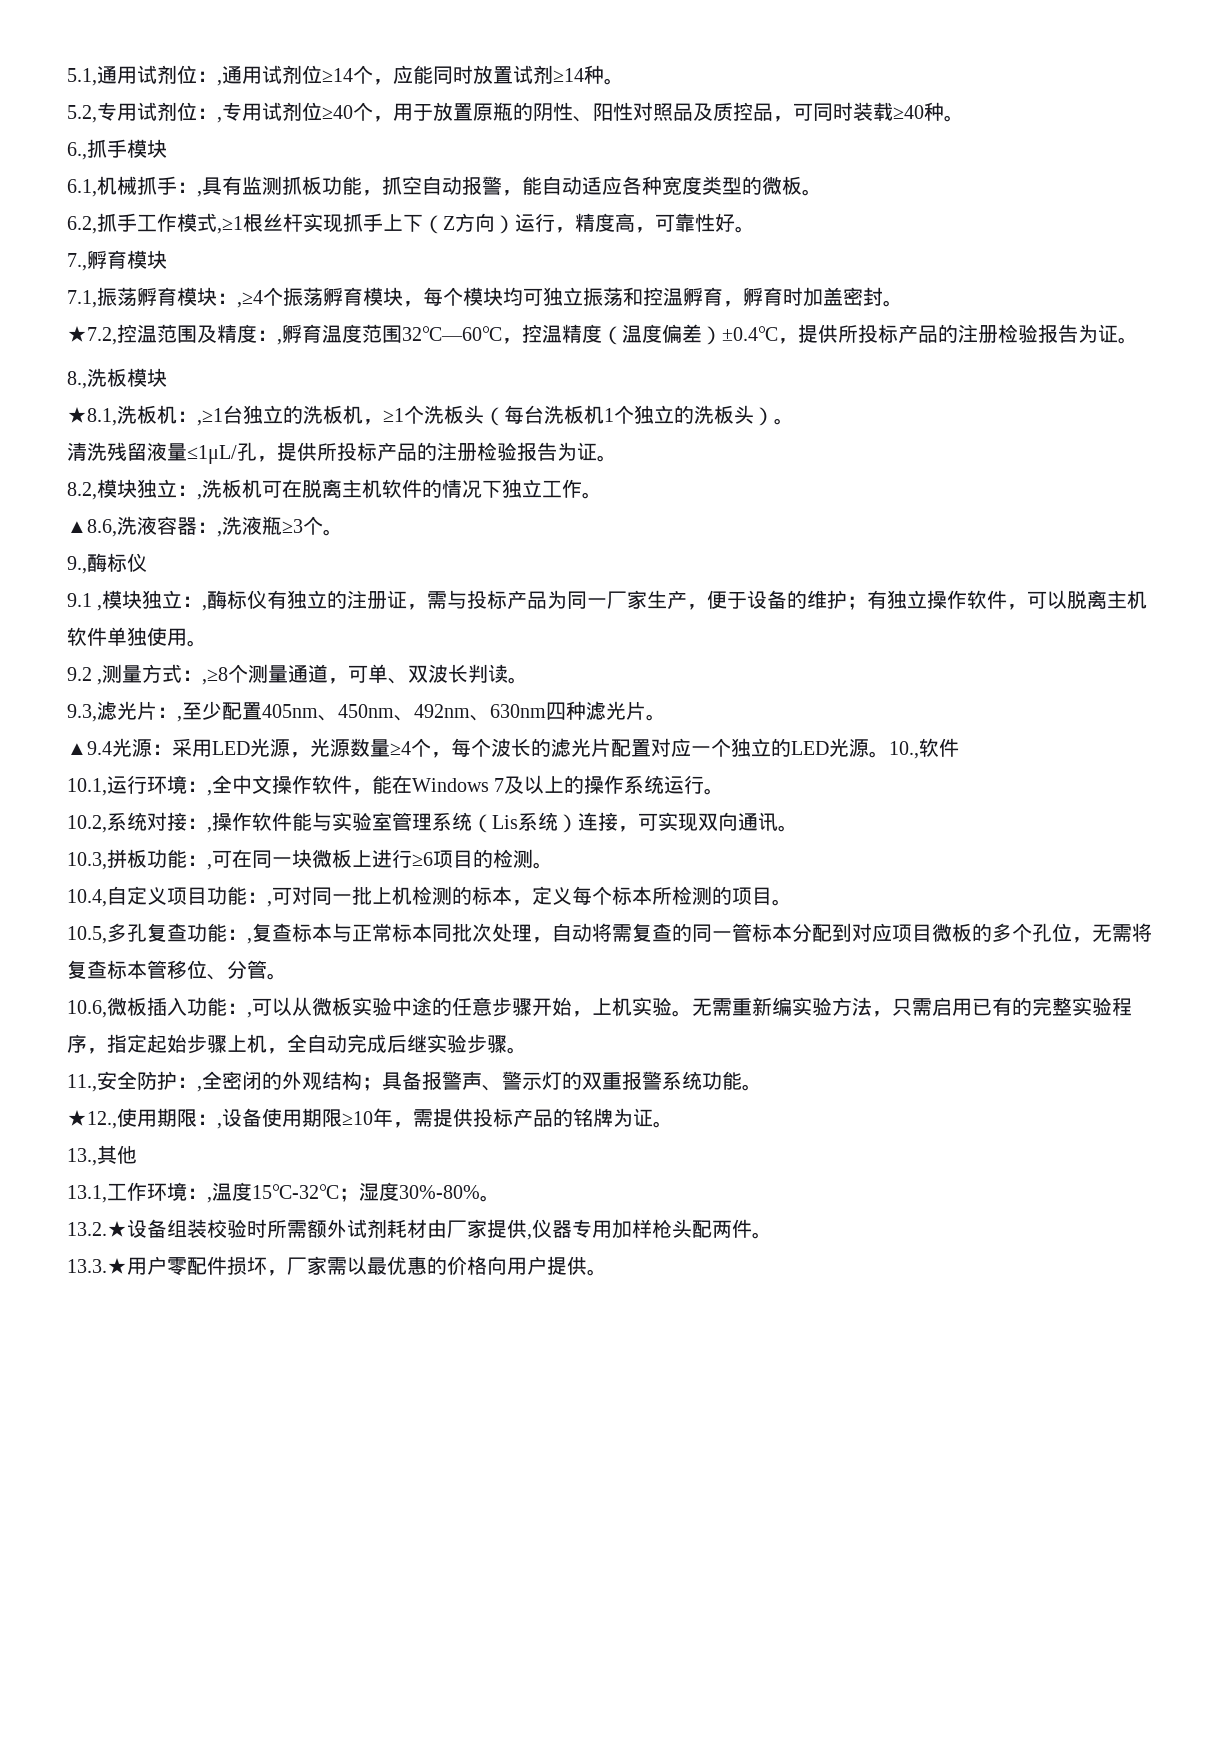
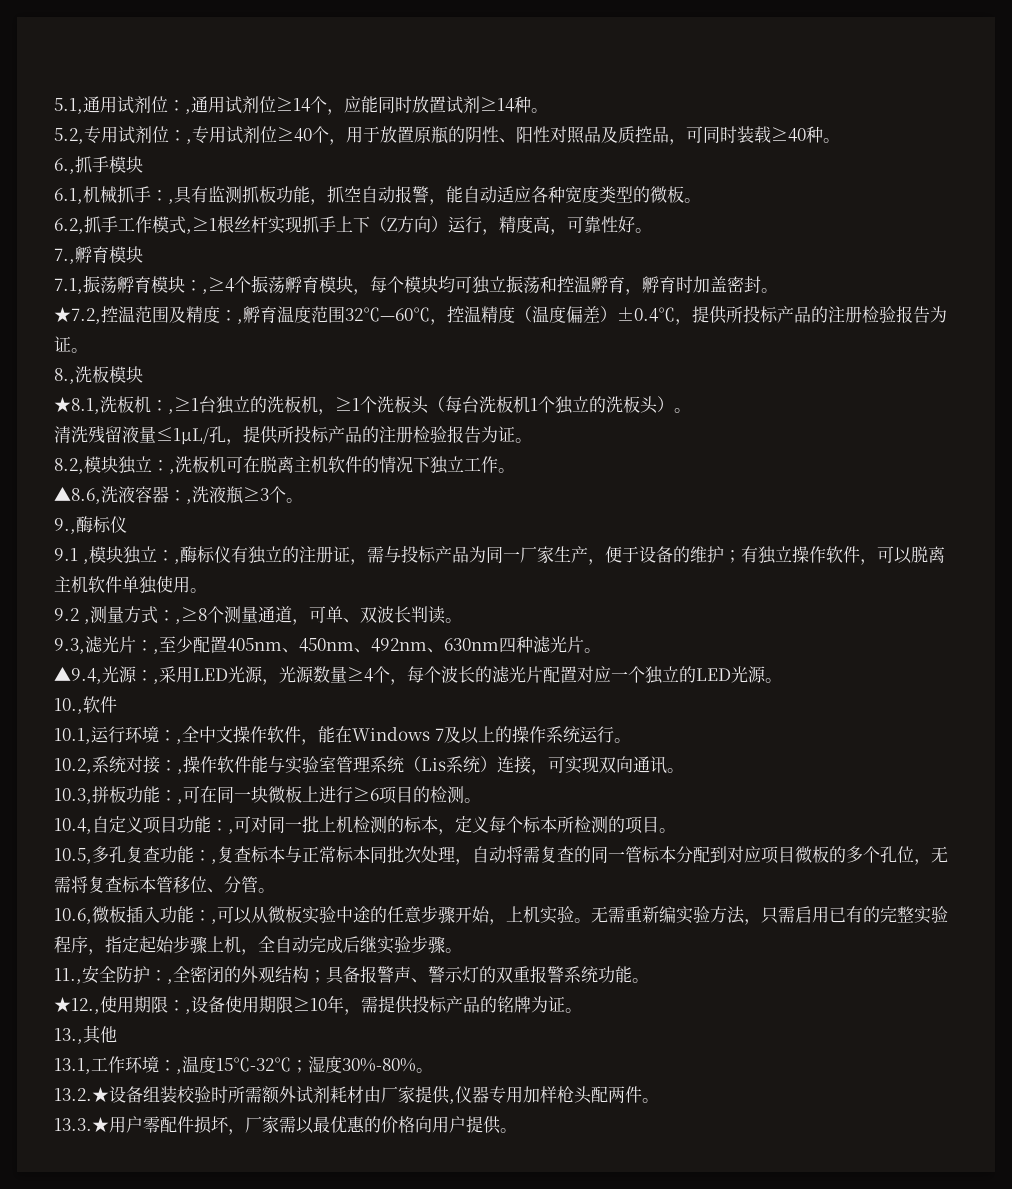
[67,738,172,757] ▲9.4光源： -> [54,666,159,684] ▲9.4,光源：,
(889, 754) none -> (782, 680) //

